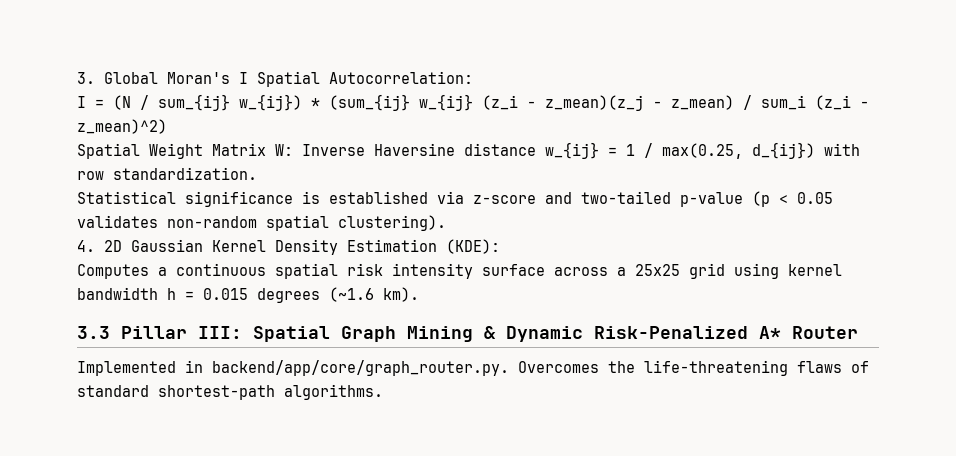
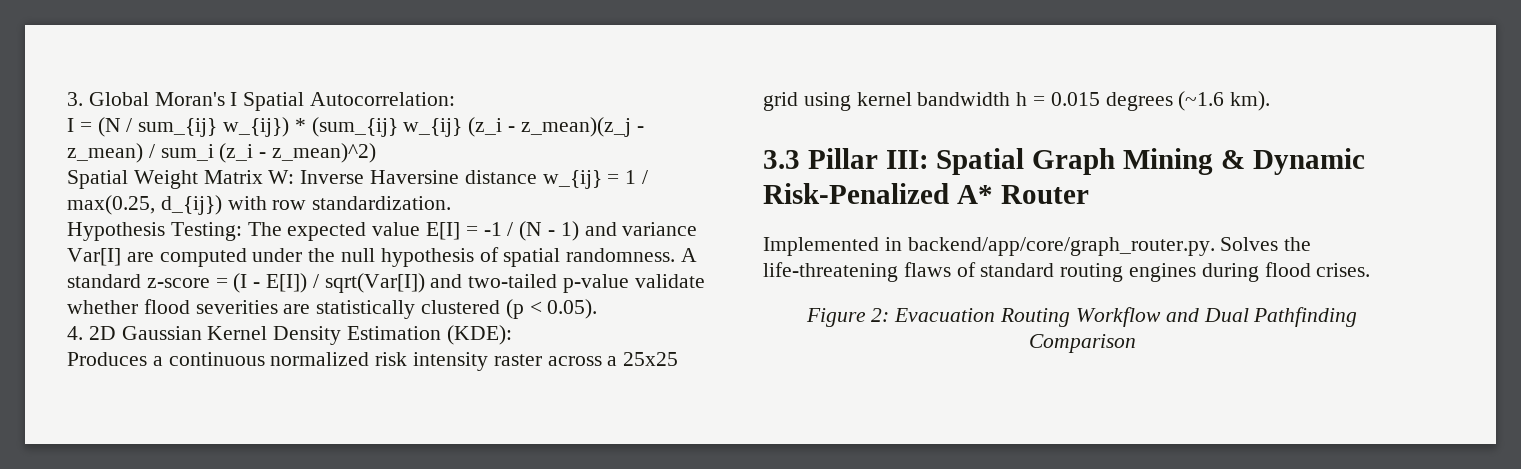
[77,191,833,207] [77,215,446,231] Statistical significance is established via z-score and two-tailed p-value (p < 0.05 validates non-random spatial clustering). -> [67,221,698,241] [67,247,698,267] [67,273,705,293] [67,299,598,319] Hypothesis Testing: The expected value E[I] = -1 / (N - 1) and variance Var[I] are computed under the null hypothesis of spatial randomness. A standard z-score = (I - E[I]) / sqrt(Var[I]) and two-tailed p-value validate whether flood severities are statistically clustered (p < 0.05).
[77,264,149,279] Computes -> [67,352,147,366] Produces
[275,263,338,279] spatial -> [270,352,370,366] normalized
[482,264,545,276] surface -> [493,354,542,366] raster
[518,361,599,373] Overcomes -> [1220,237,1279,251] Solves
[158,384,383,400] shortest-path algorithms. -> [1060,262,1371,282] [805,307,1358,327] [1028,334,1136,353] routing engines during flood crises. // Figure 2: Evacuation Routing Workflow and Dual Pathfinding Comparison

